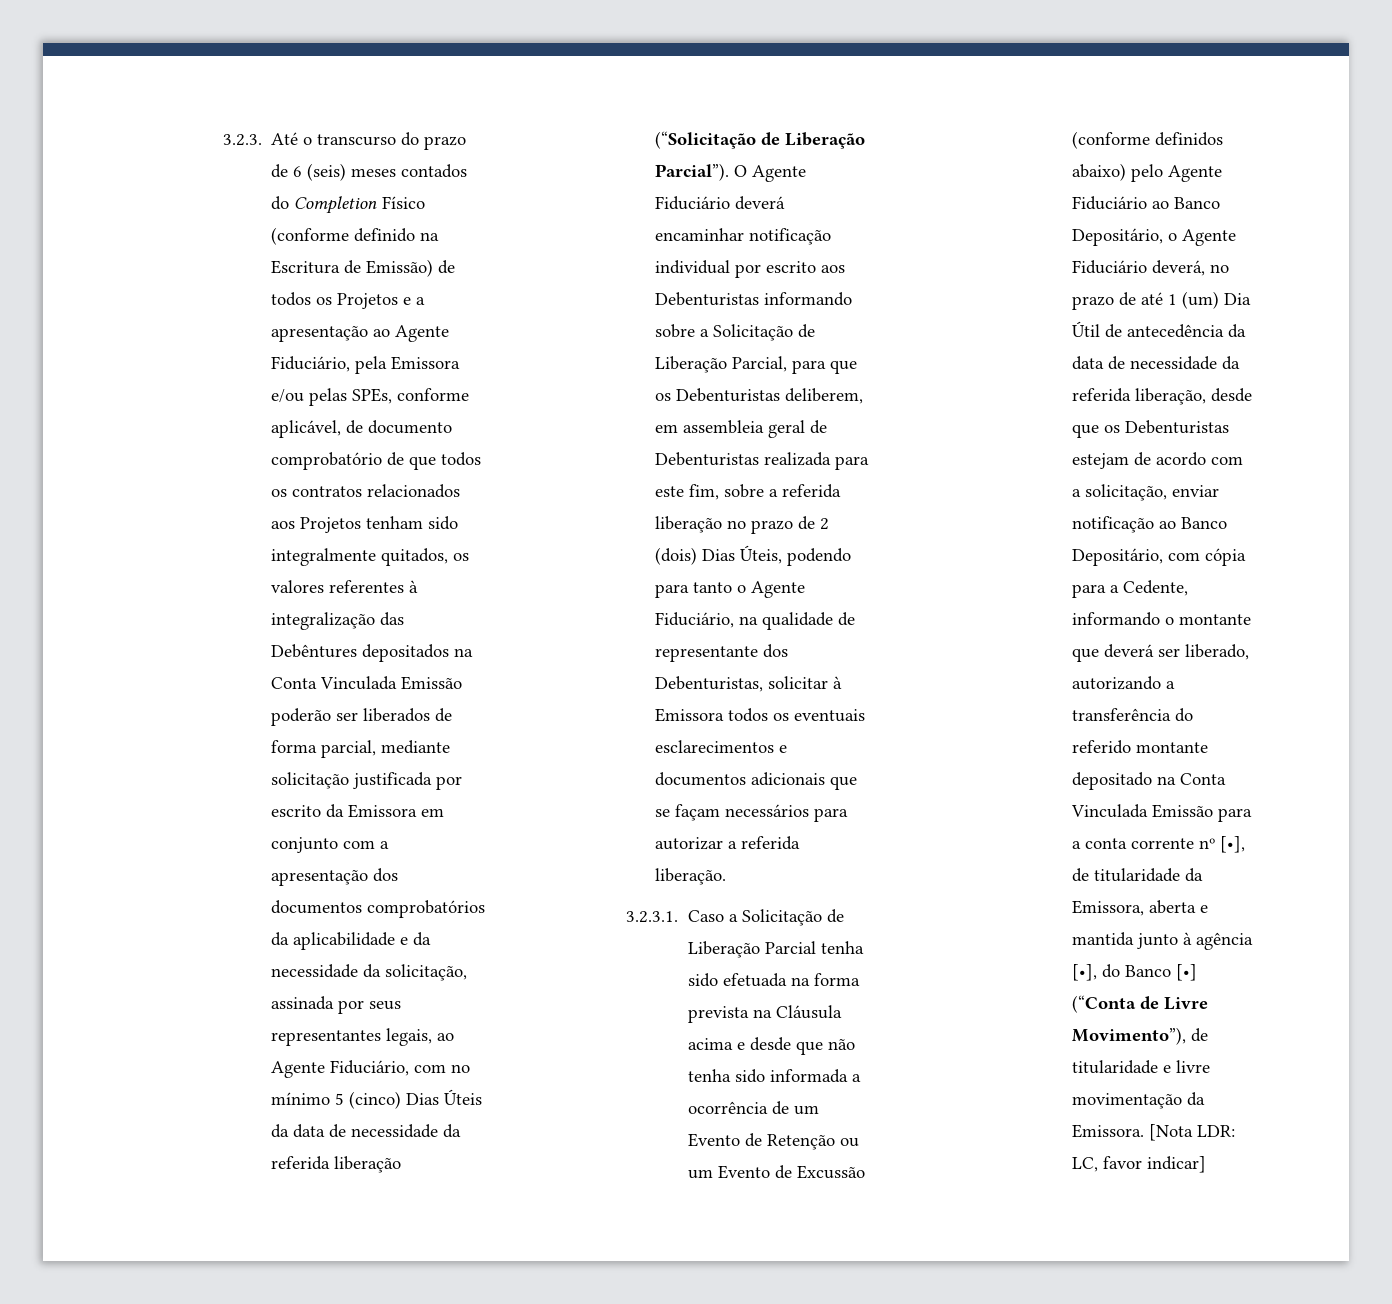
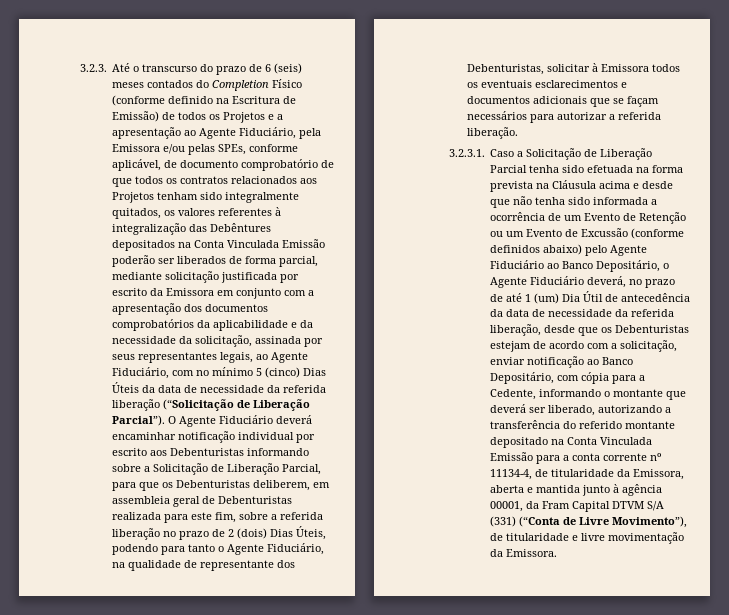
[1219,836,1245,853] [•], -> [490,469,533,480] 11134-4,
[1071,964,1197,981] [•], do Banco [•] -> [490,501,665,512] [490,516,517,527] 00001, da Fram Capital DTVM S/A (331)
[1148,1124,1235,1141] [1071,1156,1206,1173] [Nota LDR: LC, favor indicar] -> (558, 553) none

